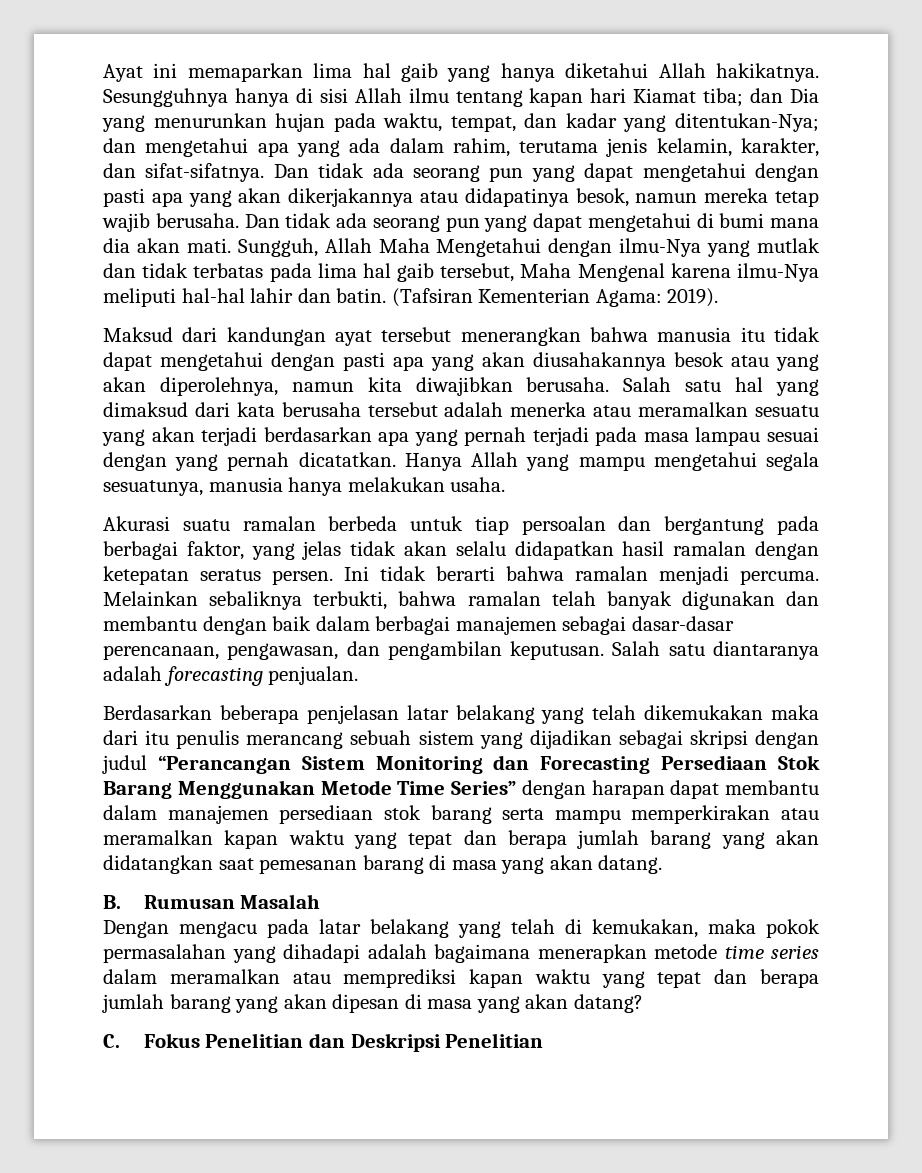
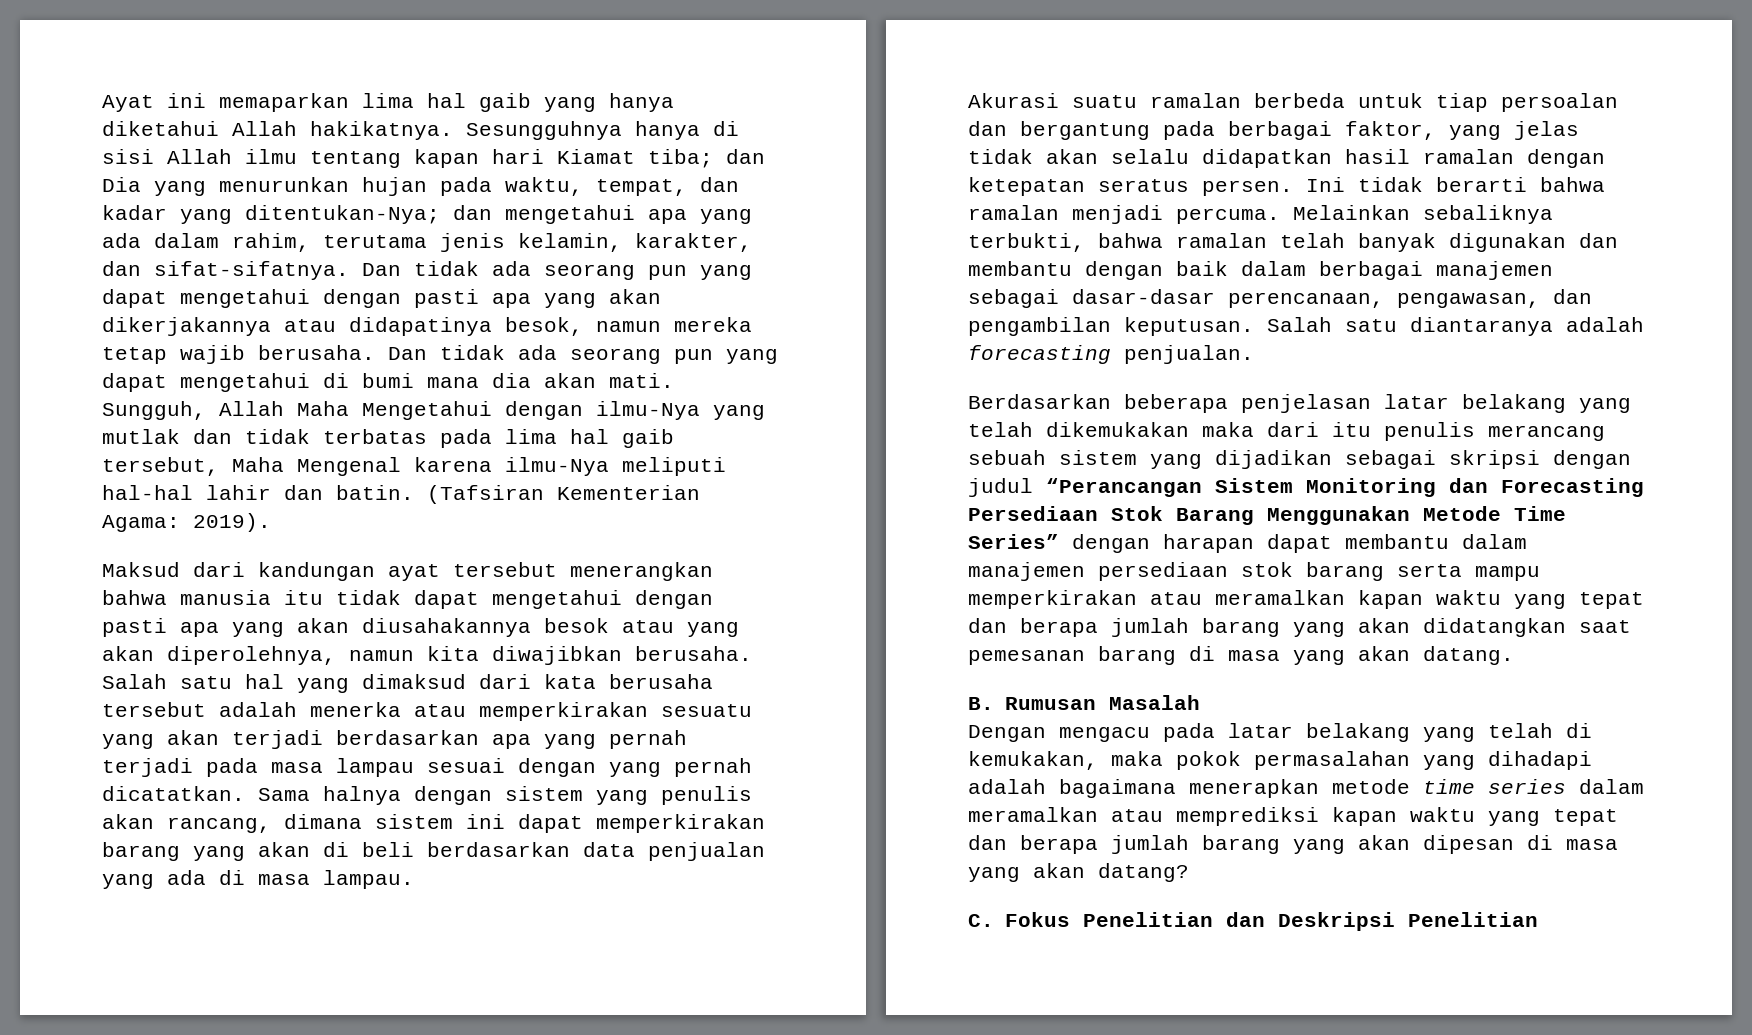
[638,402,749,417] meramalkan -> [479,702,648,721] memperkirakan
[404,452,819,471] [103,477,506,496] Hanya Allah yang mampu mengetahui segala sesuatunya, manusia hanya melakukan usaha. -> [258,786,752,805] [102,814,765,833] [102,842,765,861] [102,870,414,889] Sama halnya dengan sistem yang penulis akan rancang, dimana sistem ini dapat memperkirakan barang yang akan di beli berdasarkan data penjualan yang ada di masa lampau.

